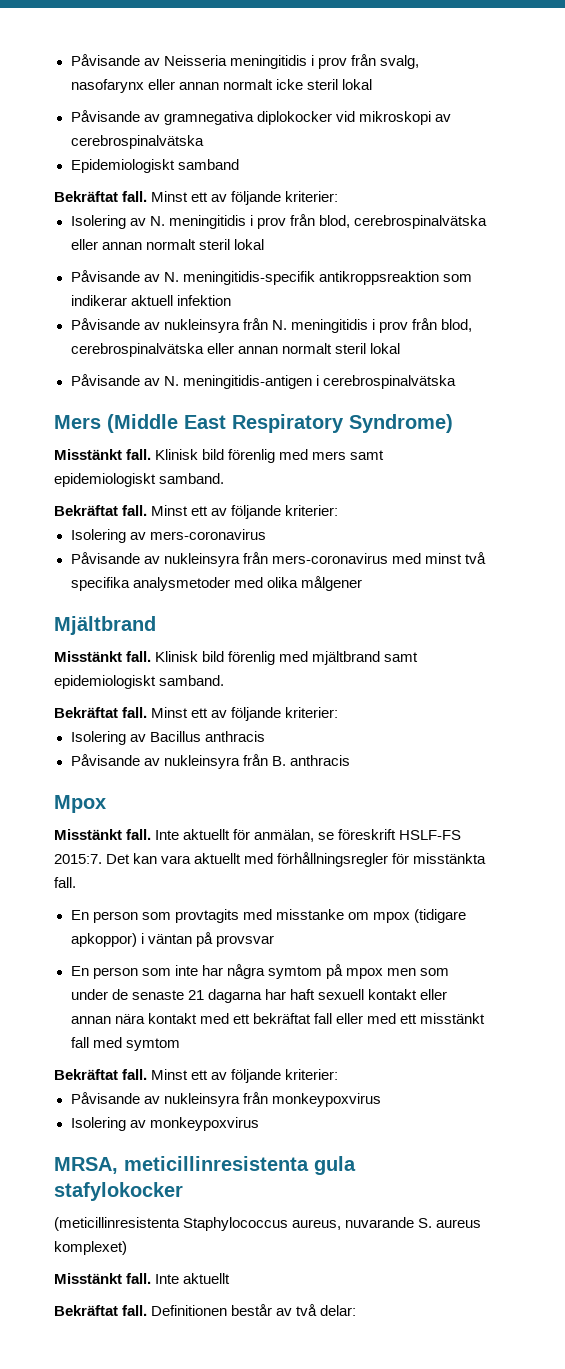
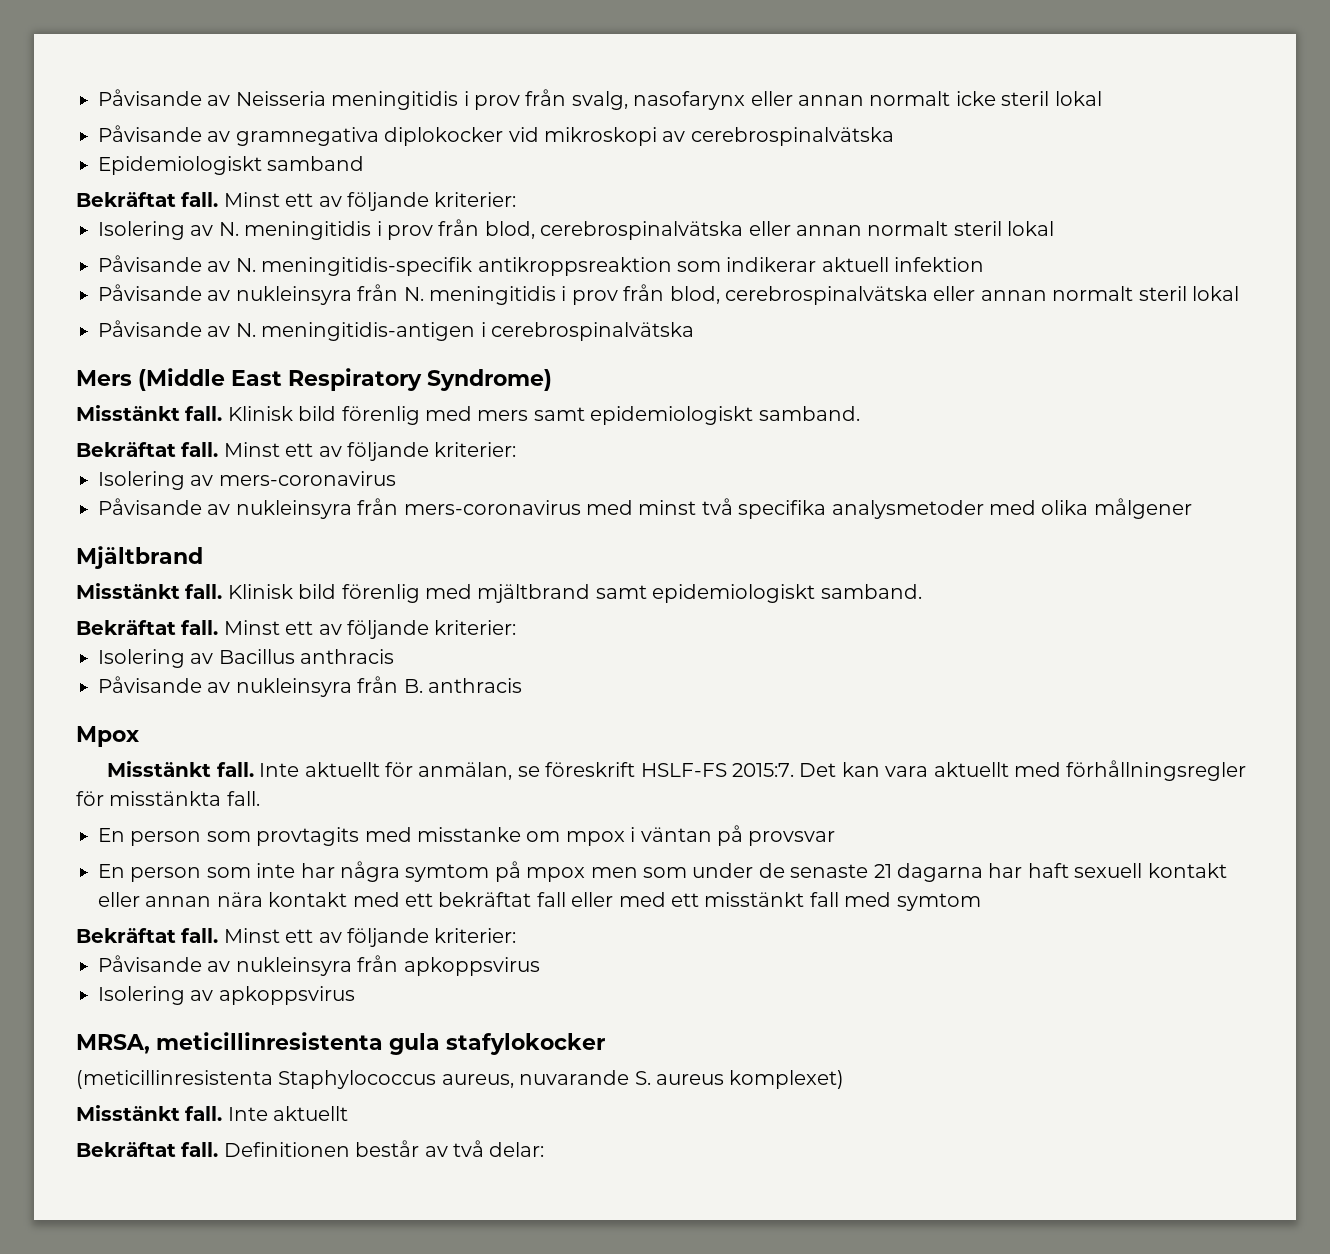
[413,909,466,923] [70,933,137,947] (tidigare apkoppor) -> (625, 838) none
[271,1093,381,1107] [70,1117,259,1131] monkeypoxvirus // Isolering av monkeypoxvirus -> [403,957,540,976] [98,986,355,1005] apkoppsvirus // Isolering av apkoppsvirus

